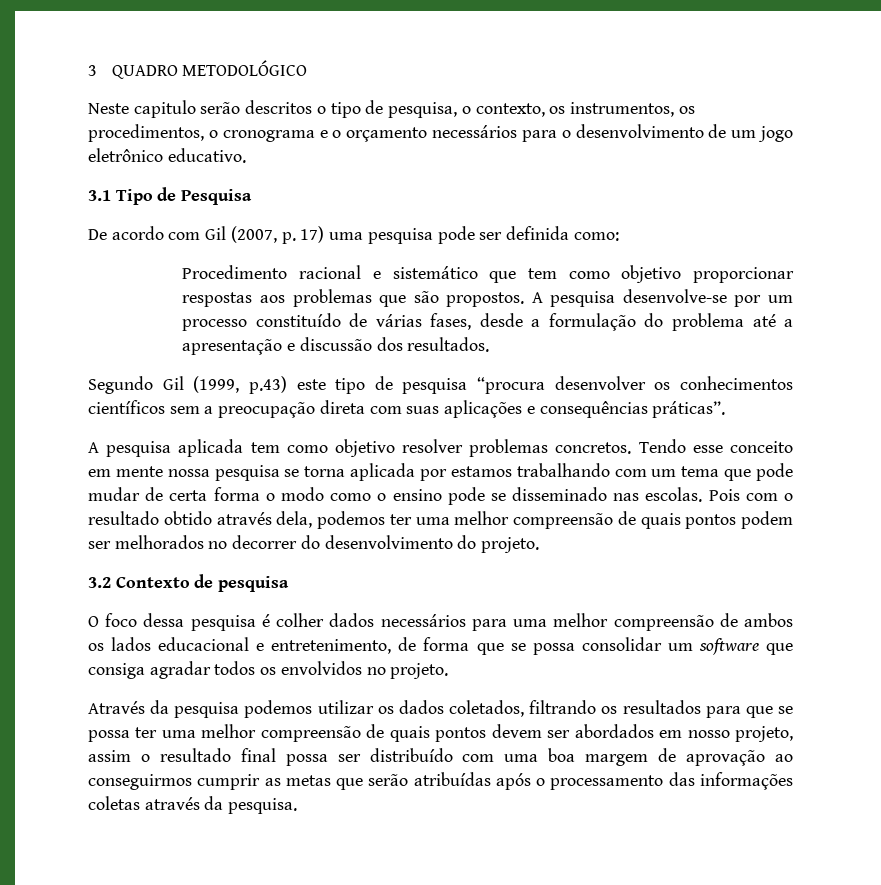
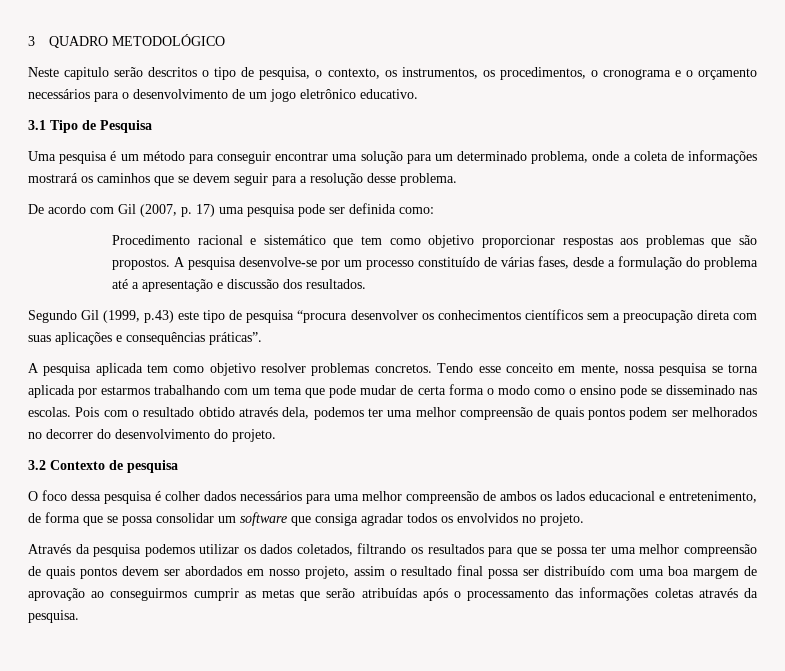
(253, 197) none -> [28,150,757,164] [28,173,457,186] // Uma pesquisa é um método para conseguir encontrar uma solução para um determinado problema, onde a coleta de informações mostrará os caminhos que se devem seguir para a resolução desse problema.
[115,466,163,477] mente -> [580,364,619,375] mente,
[450,466,512,477] estamos -> [101,386,151,395] estarmos

